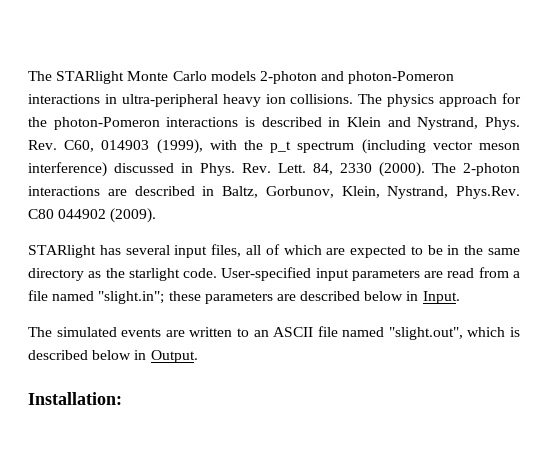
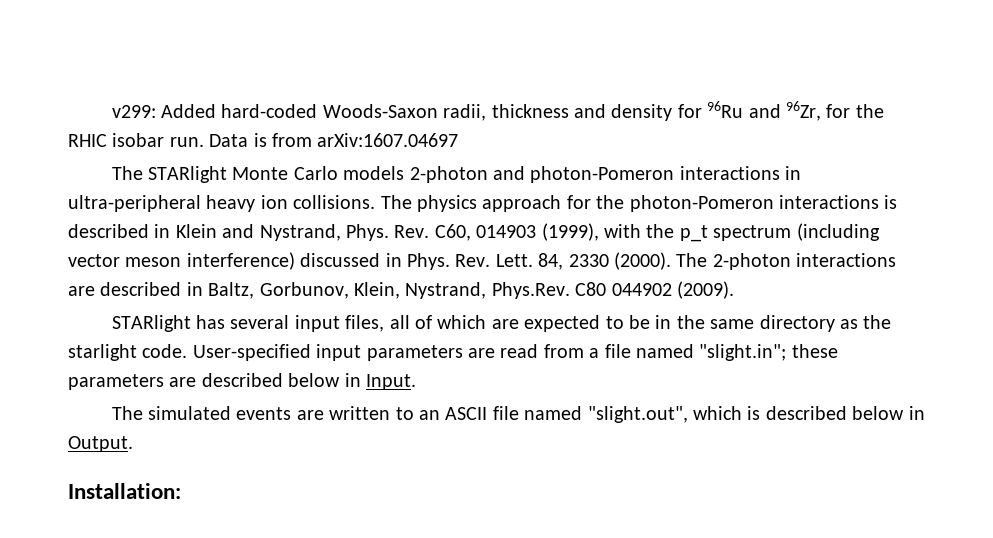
(28, 76) none -> [111,101,884,121] [68,133,459,147] v299: Added hard-coded Woods-Saxon radii, thickness and density for 96Ru and 96Zr, for the RHIC isobar run. Data is from arXiv:1607.04697 //

